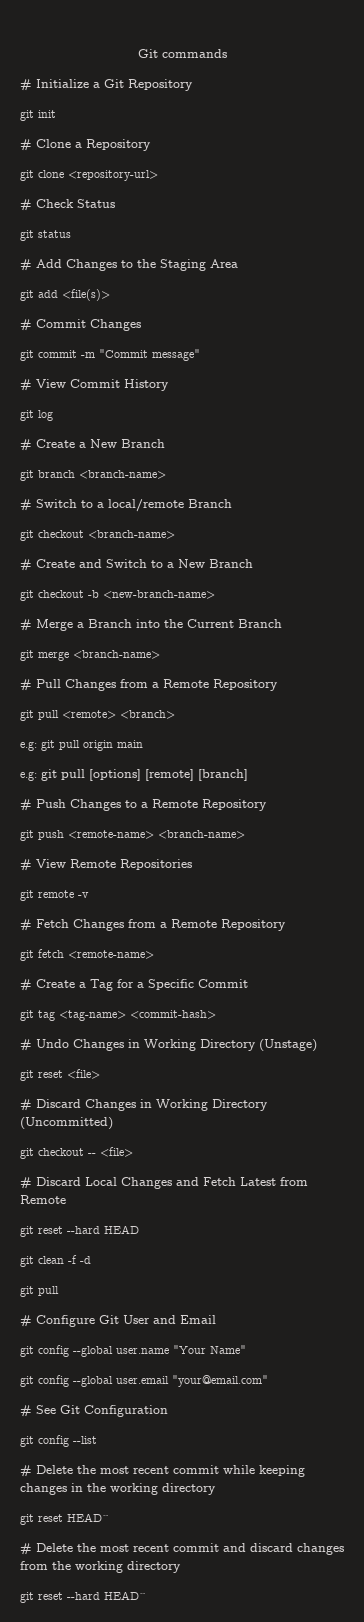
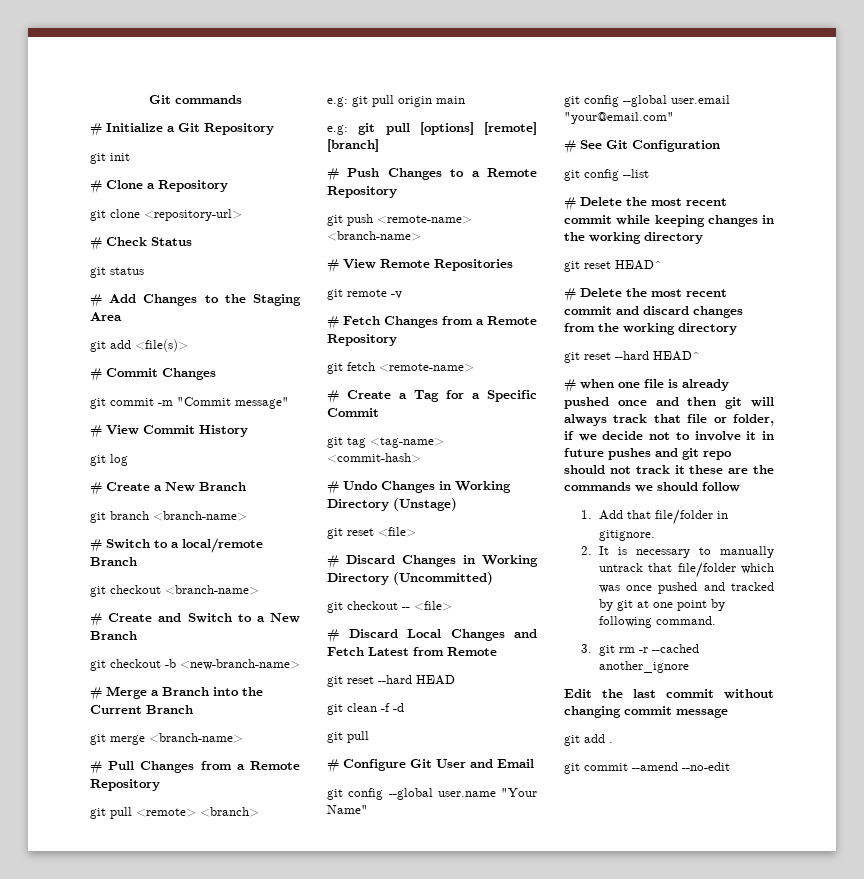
(146, 1595) none -> [564,379,729,393] [564,397,774,409] [564,414,774,426] [564,431,774,441] [564,448,732,460] [564,465,774,474] [564,482,740,492] [581,509,728,525] [598,530,655,541] [581,546,774,558] [598,562,774,578] [598,582,774,594] [598,599,725,611] [598,616,716,628] [581,644,699,656] [598,661,689,673] [564,689,774,699] [564,706,728,718] [564,734,613,746] [564,762,730,774] // # when one file is already pushed once and then git will always track that file or folder, if we decide not to involve it in future pushes and git repo should not track it these are the commands we should follow // 1. Add that file/folder in gitignore. // 2. It is necessary to manually untrack that file/folder which was once pushed and tracked by git at one point by following command. // 3. git rm -r --cached another_ignore // Edit the last commit without changing commit message // git add . // git commit --amend --no-edit

